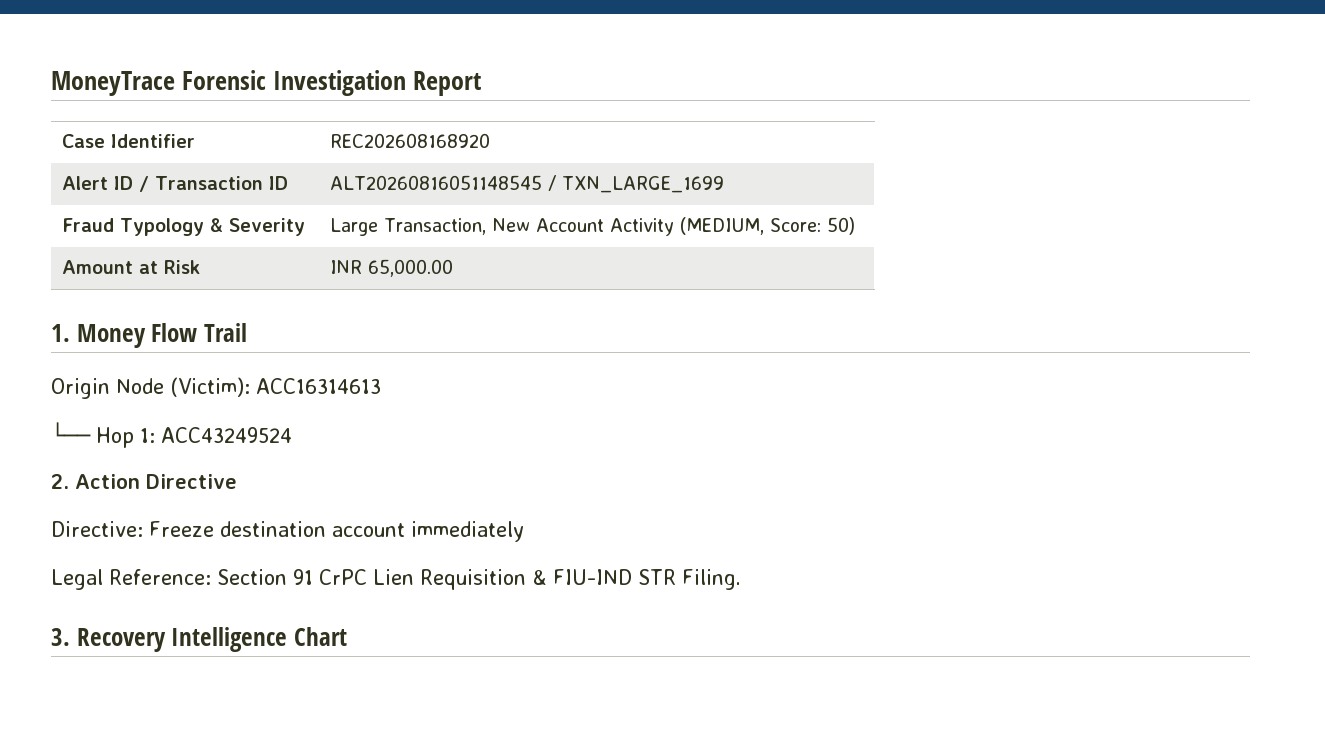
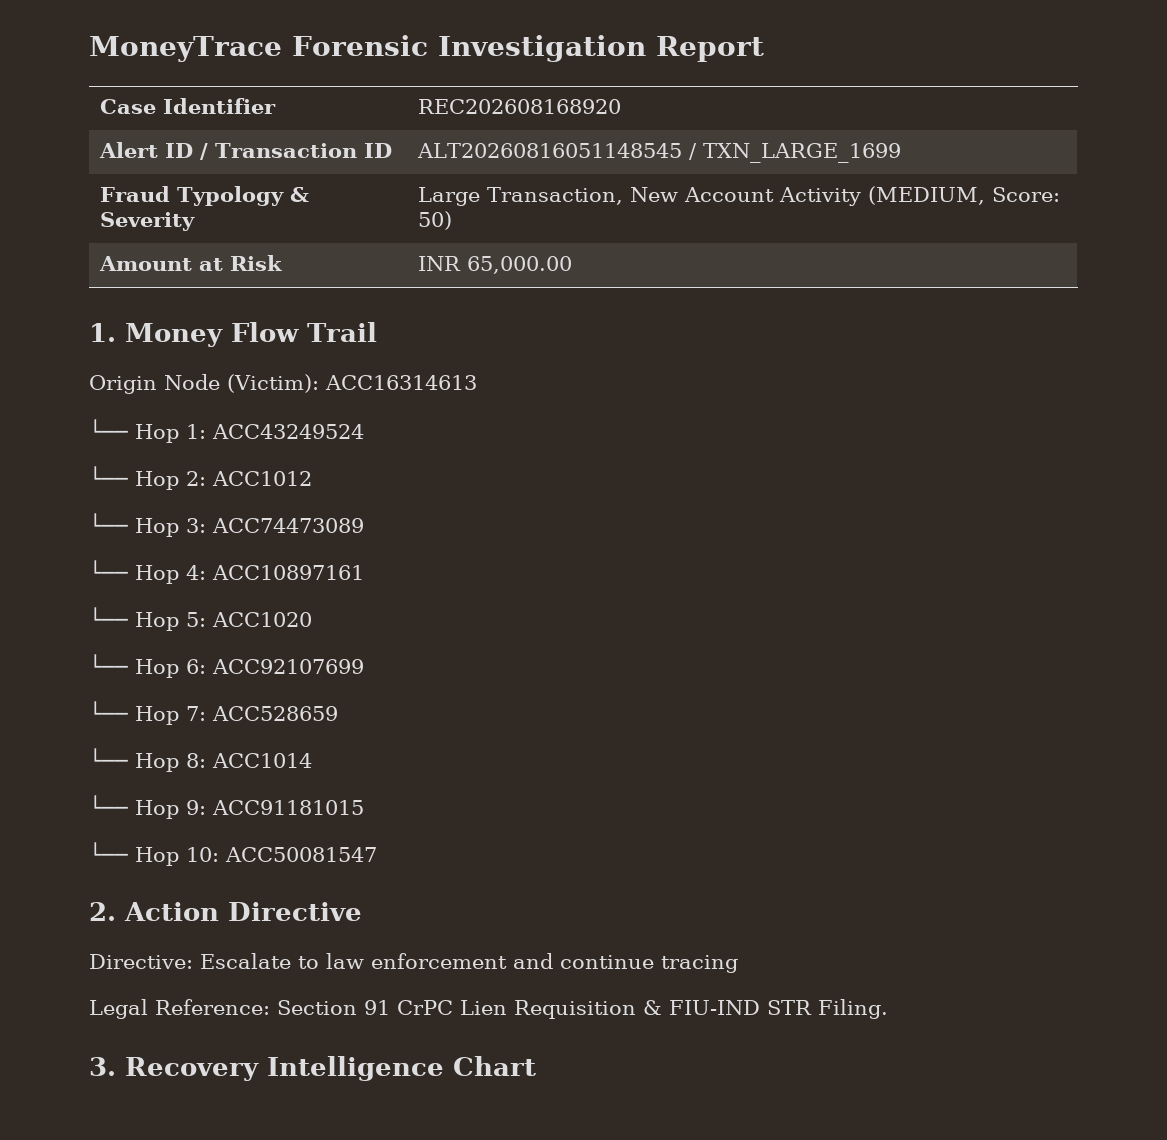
[51,474,237,489] [51,521,524,542] 2. Action Directive // Directive: Freeze destination account immediately -> [89,466,312,490] [89,513,364,537] [89,560,364,584] [89,607,312,631] [89,654,364,678] [89,701,338,725] [89,748,312,772] [89,795,364,819] [89,842,377,866] [89,902,362,921] [89,953,738,973] └── Hop 2: ACC1012 // └── Hop 3: ACC74473089 // └── Hop 4: ACC10897161 // └── Hop 5: ACC1020 // └── Hop 6: ACC92107699 // └── Hop 7: ACC528659 // └── Hop 8: ACC1014 // └── Hop 9: ACC91181015 // └── Hop 10: ACC50081547 // 2. Action Directive // Directive: Escalate to law enforcement and continue tracing

